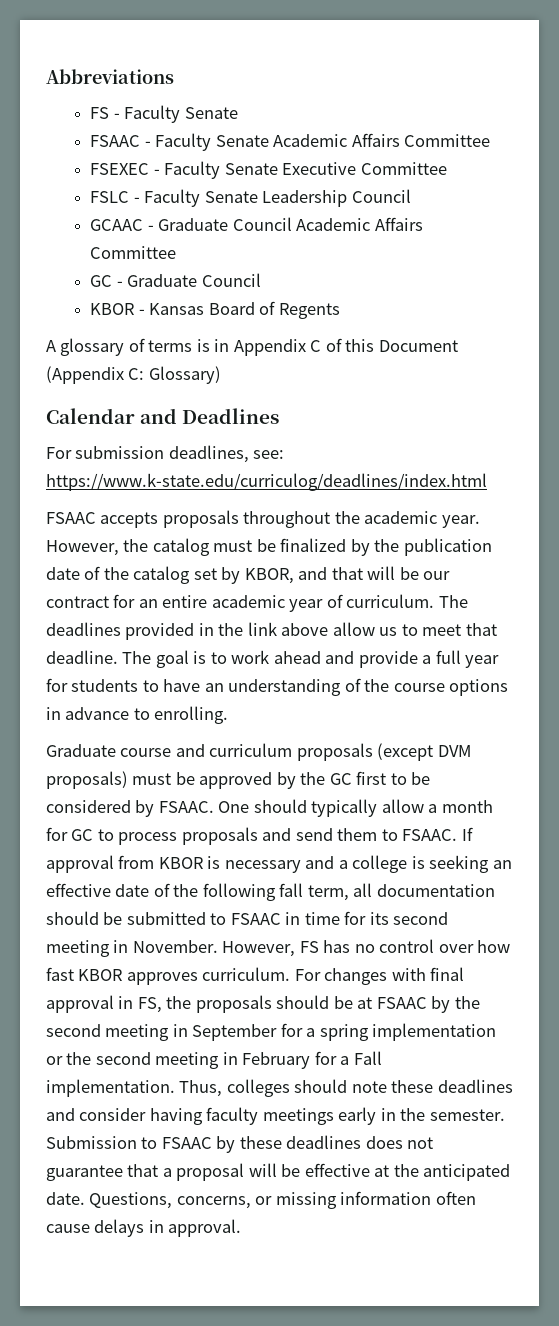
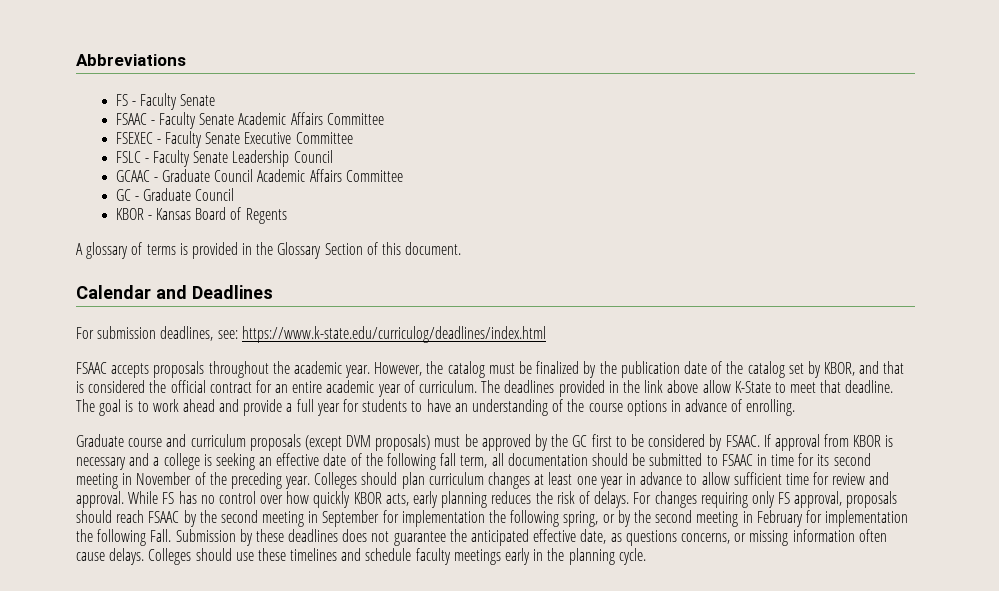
[214,338,458,356] [46,366,221,384] in Appendix C of this Document (Appendix C: Glossary) -> [191,242,462,259] provided in the Glossary Section of this document.
[367,566,451,580] will be our -> [76,380,206,393] is considered the official
[379,627,398,636] us -> [734,381,771,393] K-State
[133,708,150,720] to -> [731,399,743,412] of
[218,799,493,817] [46,827,458,845] One should typically allow a month for GC to process proposals and send them to FSAAC. -> (760, 441) none
[132,940,296,957] November. However, -> [136,472,890,489] [76,491,159,508] November of the preceding year. Colleges should plan curriculum changes at least one year in advance to allow sufficient time for review and approval. While
[46,967,465,985] [46,995,373,1013] fast KBOR approves curriculum. For changes with final approval in FS, the proposals should be at -> [313,491,898,508] [76,510,145,523] quickly KBOR acts, early planning reduces the risk of delays. For changes requiring only FS approval, proposals should reach
[306,1023,497,1041] [46,1056,63,1065] a spring implementation or -> [401,510,631,527] implementation the following spring, or by
[340,1051,382,1065] [46,1079,513,1097] [46,1107,505,1125] [46,1136,212,1149] a Fall implementation. Thus, colleges should note these deadlines and consider having faculty meetings early in the semester. Submission to FSAAC -> [825,510,909,527] [76,529,236,546] implementation the following Fall. Submission
[127,1163,511,1181] [46,1192,173,1209] that a proposal will be effective at the anticipated date. Questions, -> [449,529,677,546] the anticipated effective date, as questions
[94,1219,242,1237] delays in approval. -> [109,548,646,565] delays. Colleges should use these timelines and schedule faculty meetings early in the planning cycle.

